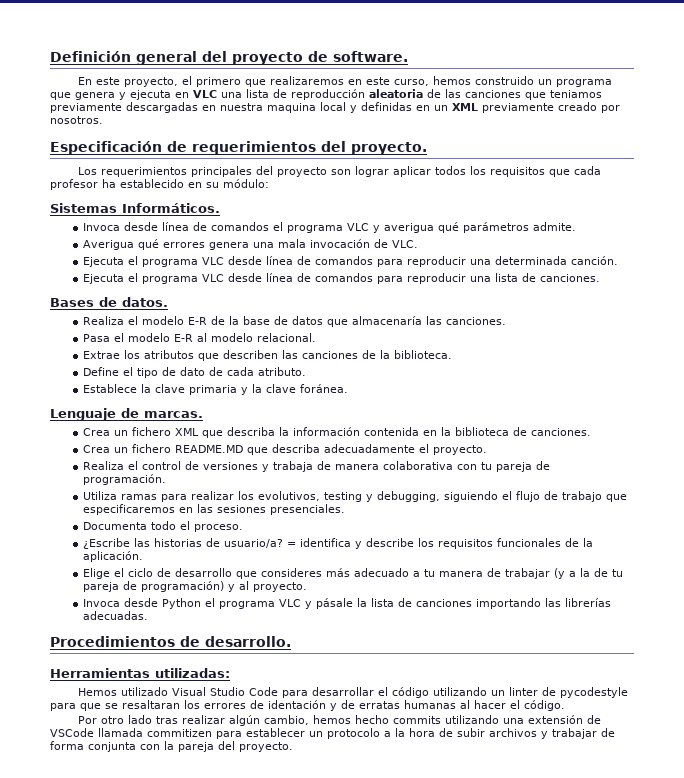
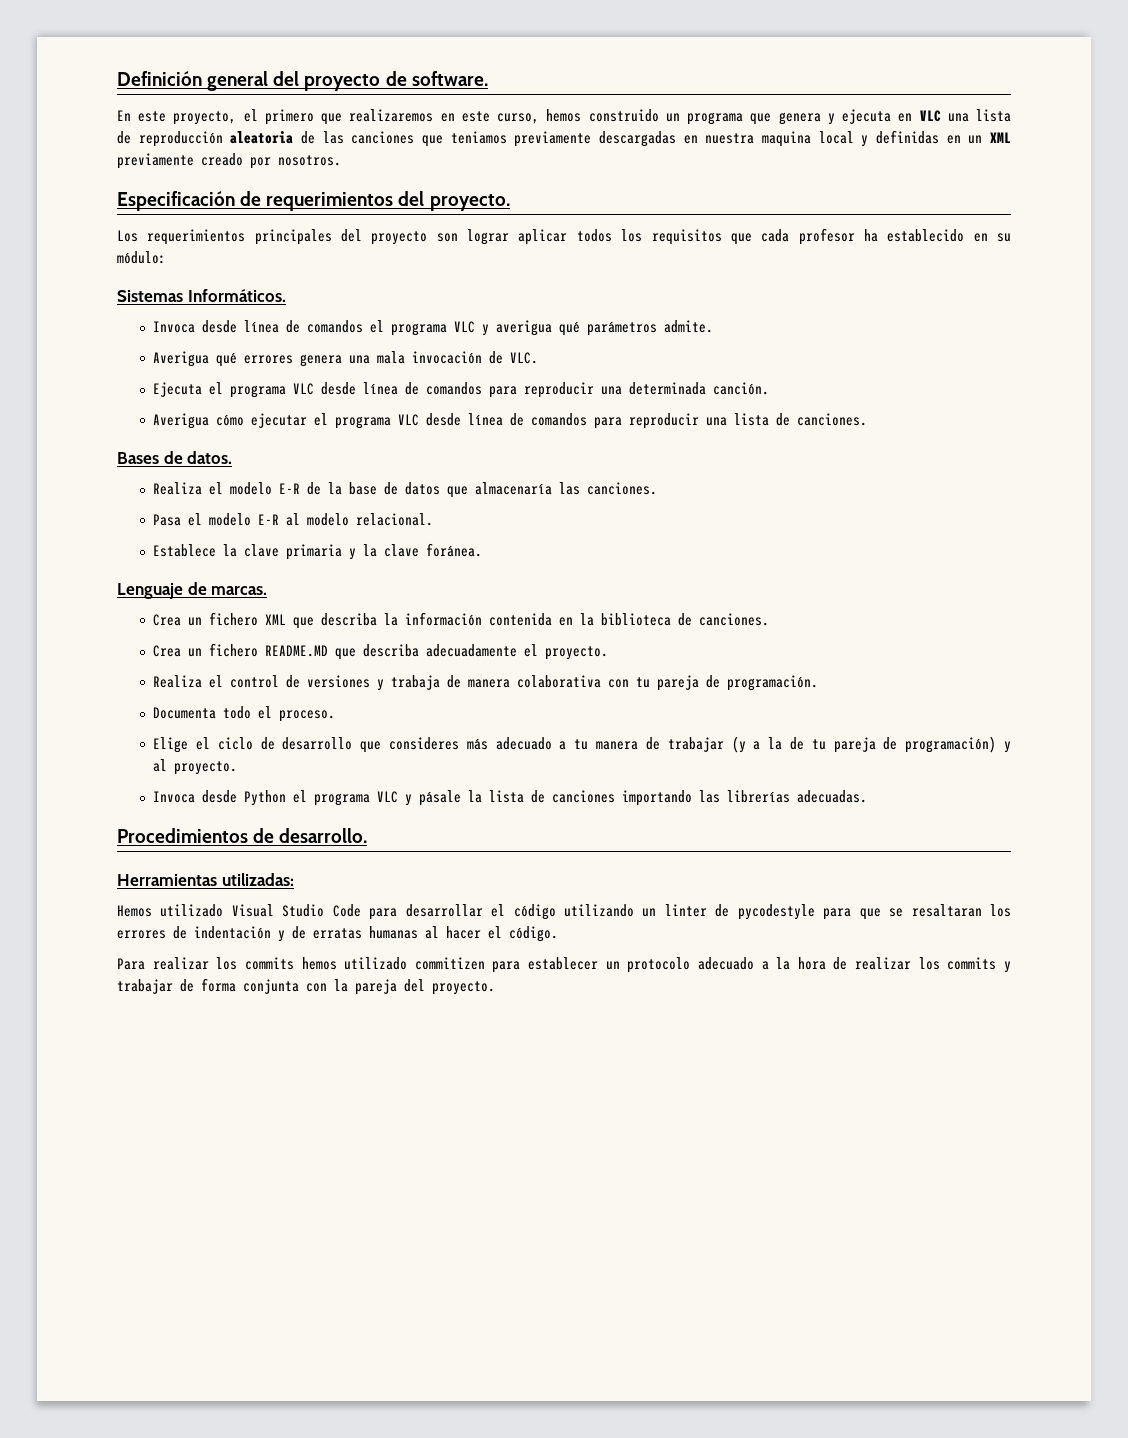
[83,274,125,284] Ejecuta -> [153,413,308,429] Averigua cómo ejecutar
[83,350,453,361] [83,367,307,378] // Extrae los atributos que describen las canciones de la biblioteca. // Define el tipo de dato de cada atributo. -> (434, 519) none
[83,491,628,502] [83,504,346,515] [83,521,244,532] [83,538,594,549] [83,551,144,562] Utiliza ramas para realizar los evolutivos, testing y debugging, siguiendo el flujo de trabajo que especificaremos en las sesiones presenciales. // Documenta todo el proceso. // ¿Escribe las historias de usuario/a? = identifica y describe los requisitos funcionales de la aplicación. -> [153,706,336,722] Documenta todo el proceso.
[268,700,326,709] identación -> [194,926,271,939] indentación
[78,715,602,726] [50,728,143,737] Por otro lado tras realizar algún cambio, hemos hecho commits utilizando una extensión de VSCode llamada -> [117,957,408,970] Para realizar los commits hemos utilizado
(380, 733) none -> [697,957,754,970] adecuado
[457,728,537,737] subir archivos -> [855,957,997,970] realizar los commits

